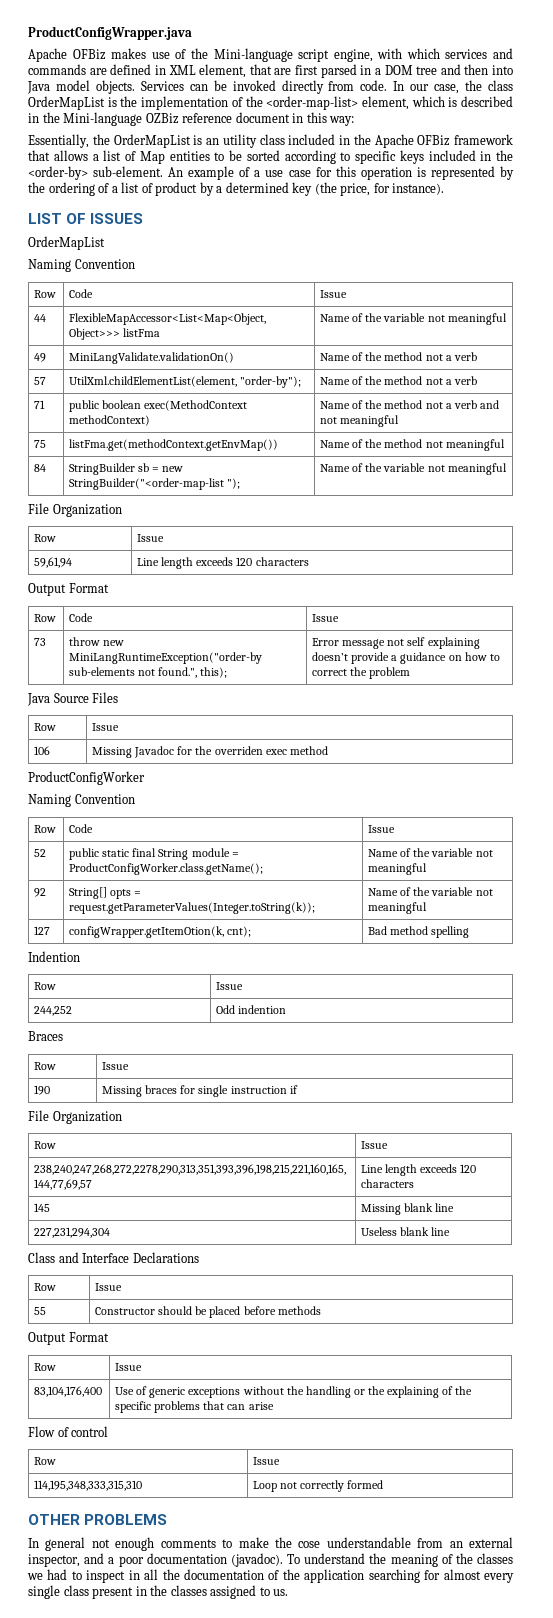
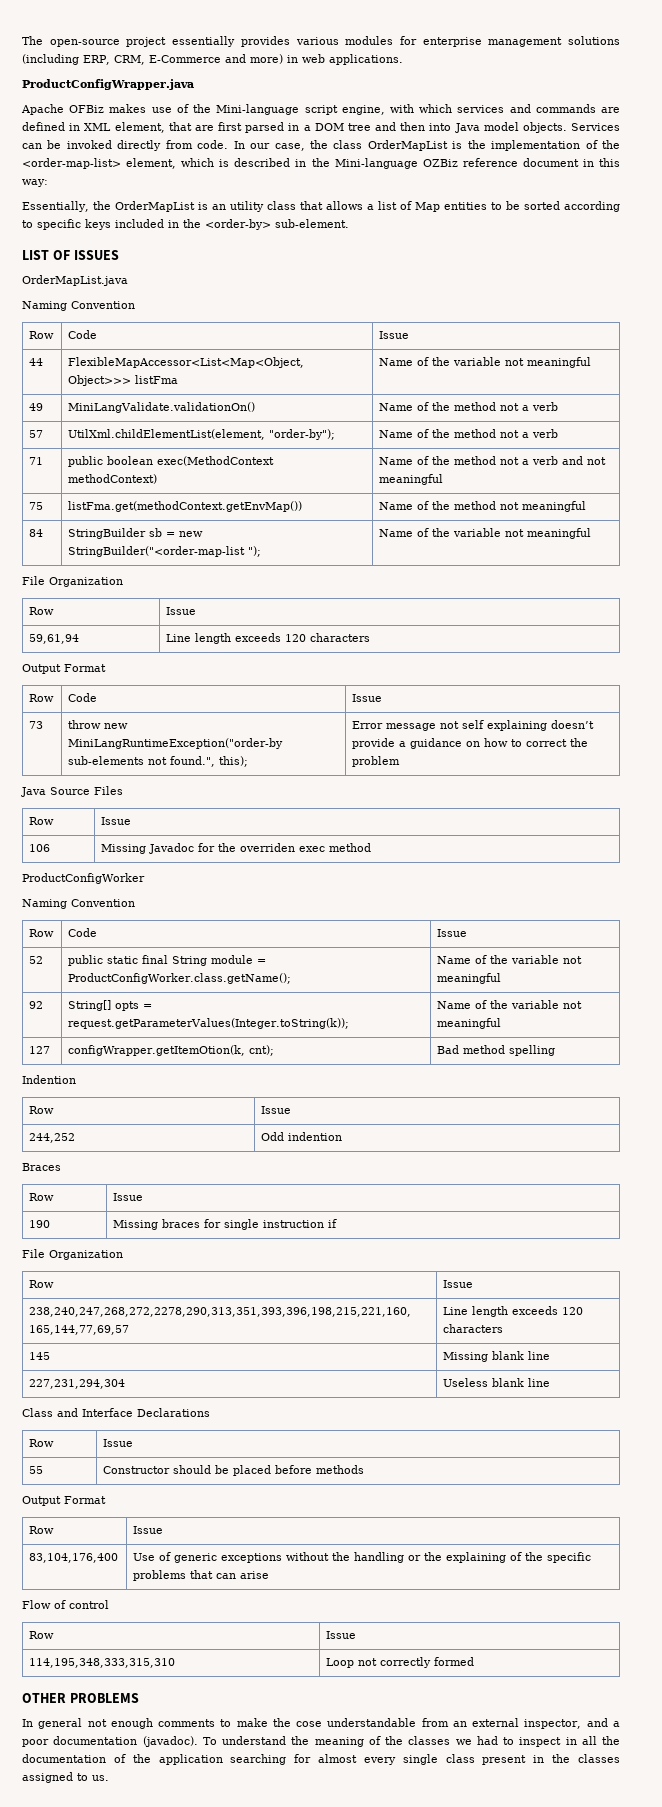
(28, 33) none -> [22,36,620,47] [22,54,403,65] The open-source project essentially provides various modules for enterprise management solutions (including ERP, CRM, E-Commerce and more) in web applications. //
[288,134,513,148] included in the Apache OFBiz framework -> (296, 205) none
[168,166,514,180] [28,182,445,196] An example of a use case for this operation is represented by the ordering of a list of product by a determined key (the price, for instance). -> (349, 223) none
[28,236,105,250] OrderMapList -> [22,275,128,286] OrderMapList.java

